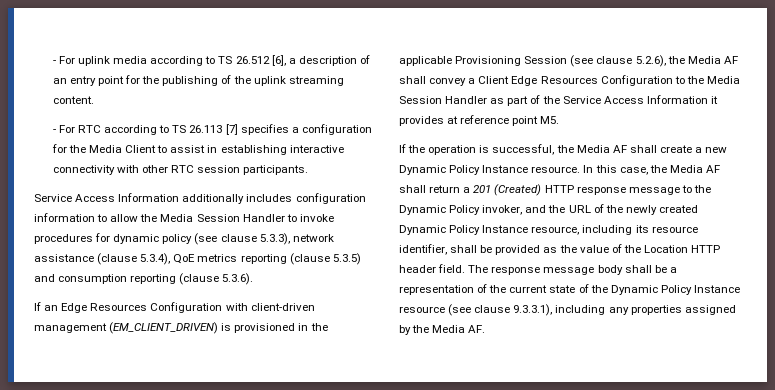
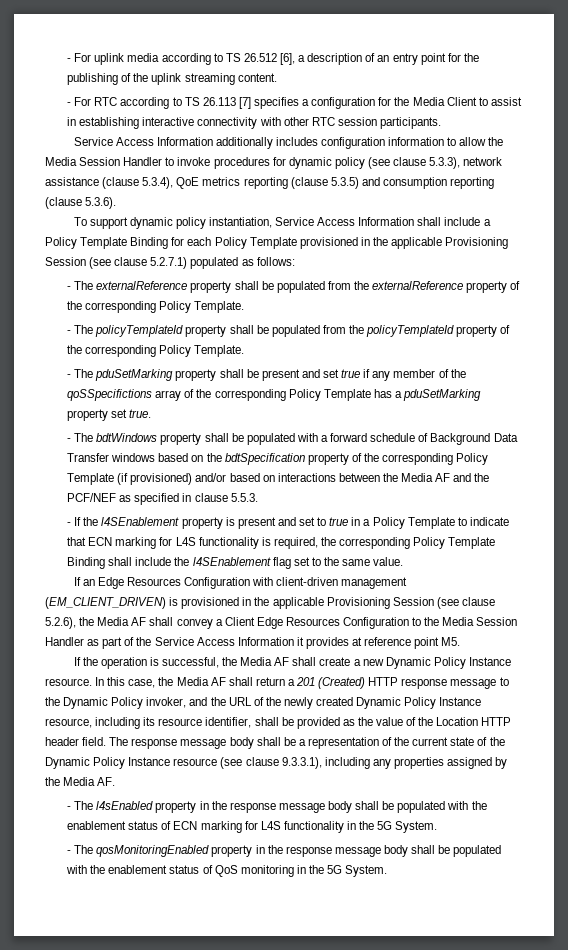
(254, 279) none -> [73,217,491,229] [45,237,509,249] [45,257,295,269] [67,281,521,293] [67,301,245,313] [67,325,511,337] [67,345,245,357] [67,369,466,381] [67,389,482,401] [67,409,152,421] [67,433,518,445] [67,453,489,465] [67,473,490,485] [67,493,258,505] [67,517,509,529] [67,537,496,549] [67,557,404,569] // To support dynamic policy instantiation, Service Access Information shall include a Policy Template Binding for each Policy Template provisioned in the applicable Provisioning Session (see clause 5.2.7.1) populated as follows: // - The externalReference property shall be populated from the externalReference property of the corresponding Policy Template. // - The policyTemplateId property shall be populated from the policyTemplateId property of the corresponding Policy Template. // - The pduSetMarking property shall be present and set true if any member of the qoSSpecifictions array of the corresponding Policy Template has a pduSetMarking property set true. // - The bdtWindows property shall be populated with a forward schedule of Background Data Transfer windows based on the bdtSpecification property of the corresponding Policy Template (if provisioned) and/or based on interactions between the Media AF and the PCF/NEF as specified in clause 5.5.3. // - If the l4SEnablement property is present and set to true in a Policy Template to indicate that ECN marking for L4S functionality is required, the corresponding Policy Template Binding shall include the l4SEnablement flag set to the same value.
(486, 329) none -> [67,801,487,813] [67,821,438,833] [67,845,502,857] [66,865,388,877] // - The l4sEnabled property in the response message body shall be populated with the enablement status of ECN marking for L4S functionality in the 5G System. // - The qosMonitoringEnabled property in the response message body shall be populated with the enablement status of QoS monitoring in the 5G System.

